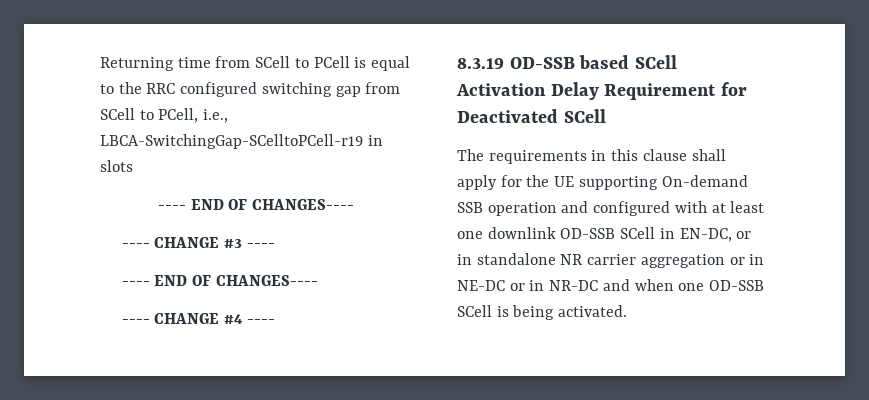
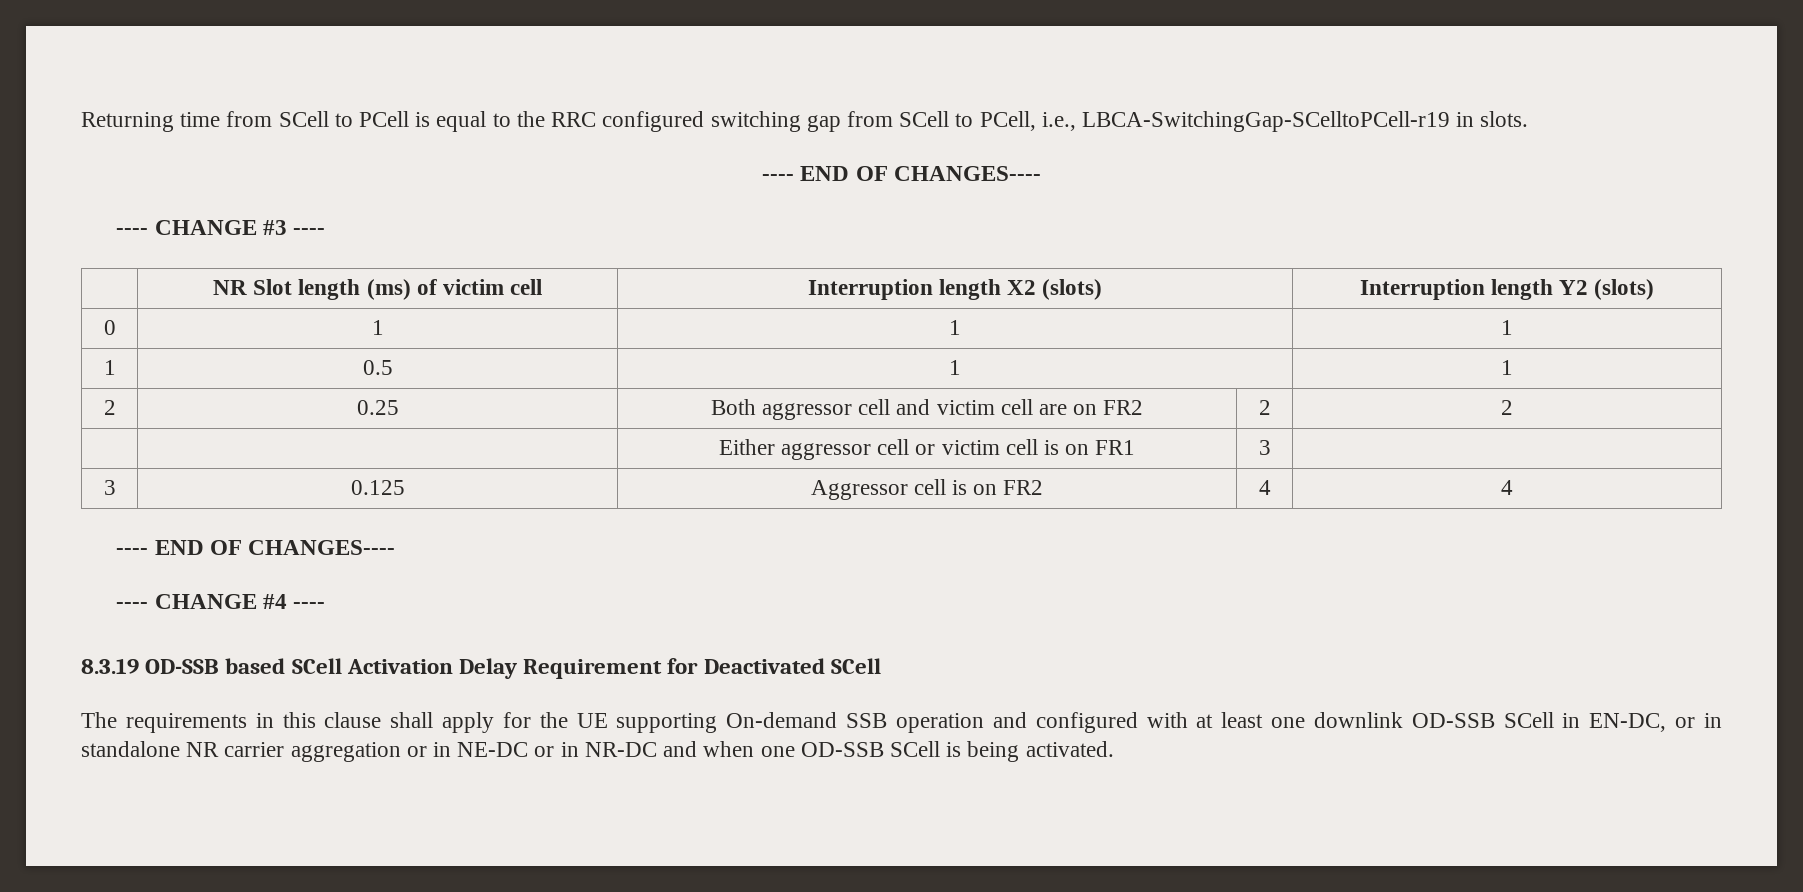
[100,160,133,172] slots -> [1480,111,1529,127] slots.
(275, 245) none -> [212,279,543,300] [807,279,1103,300] [1359,279,1655,300] [103,320,116,335] [371,320,384,335] [949,320,961,335] [1501,320,1513,335] [103,360,116,375] [362,360,393,375] [949,360,961,375] [1501,360,1513,375] [103,400,116,415] [356,400,399,415] [710,399,1144,420] [1258,400,1271,415] [1501,400,1513,415] [718,439,1136,460] [1258,440,1271,455] [103,480,116,495] [350,480,405,495] [810,479,1044,500] [1258,480,1271,495] [1501,480,1513,495] // | NR Slot length (ms) of victim cell | Interruption length X2 (slots) | Interruption length Y2 (slots) // 0 | 1 | 1 | 1 // 1 | 0.5 | 1 | 1 // 2 | 0.25 | Both aggressor cell and victim cell are on FR2 | 2 | 2 // | | Either aggressor cell or victim cell is on FR1 | 3 | // 3 | 0.125 | Aggressor cell is on FR2 | 4 | 4

